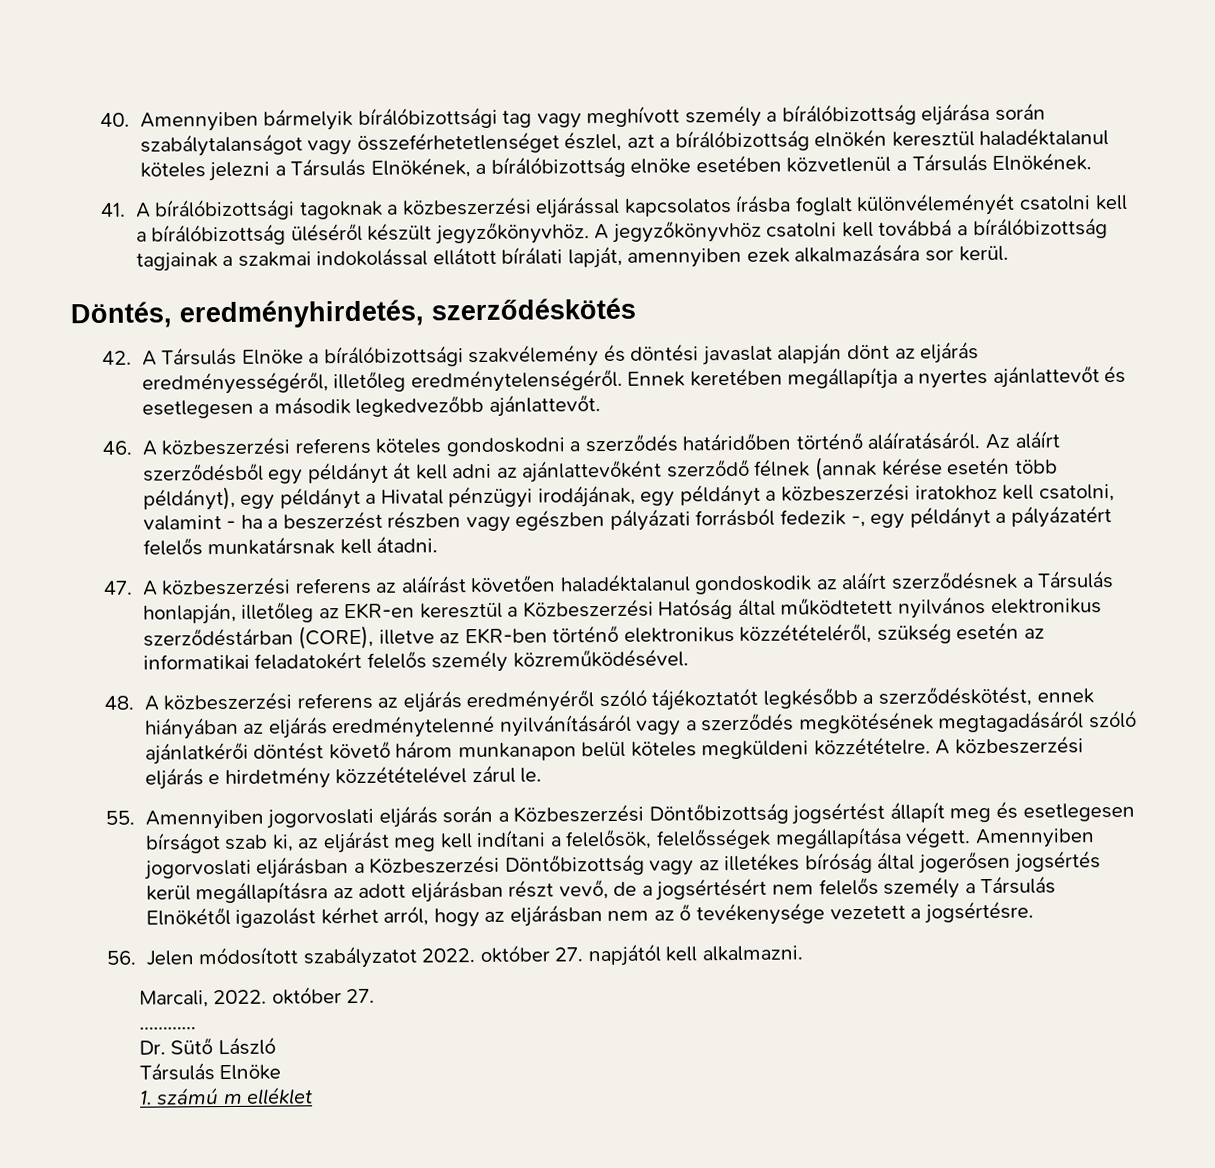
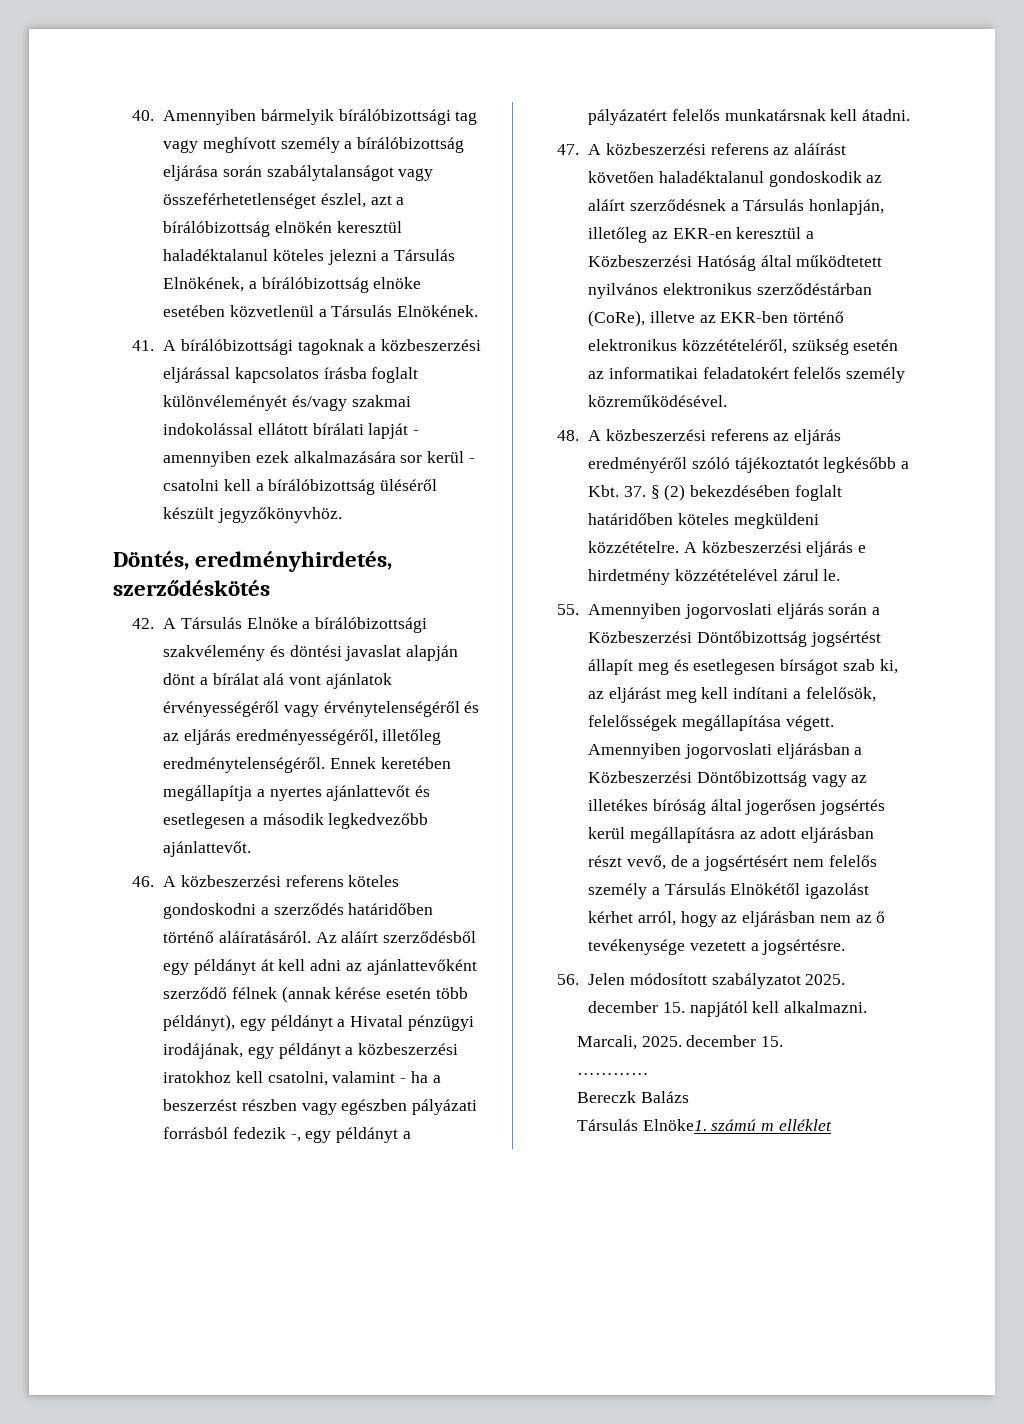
(1016, 204) none -> [291,395,411,411] [163,423,420,439] [163,451,475,467] és/vagy szakmai indokolással ellátott bírálati lapját - amennyiben ezek alkalmazására sor kerül -
[594,217,1108,243] [135,243,1009,272] A jegyzőkönyvhöz csatolni kell továbbá a bírálóbizottság tagjainak a szakmai indokolással ellátott bírálati lapját, amennyiben ezek alkalmazására sor kerül. -> (342, 515) none
(890, 352) none -> [199,673,392,689] [163,701,480,717] a bírálat alá vont ajánlatok érvényességéről vagy érvénytelenségéről és
[298,625,375,650] (CORE), -> [588,310,646,327] (CoRe),
[877,685,1094,707] [144,709,1137,740] [144,740,627,765] szerződéskötést, ennek hiányában az eljárás eredménytelenné nyilvánításáról vagy a szerződés megkötésének megtagadásáról szóló ajánlatkérői döntést követő három munkanapon belül -> [588,484,842,501] [588,513,674,525] Kbt. 37. § (2) bekezdésében foglalt határidőben
[421,944,584,964] 2022. október 27. -> [805,974,846,985] [588,1001,685,1013] 2025. december 15.
[213,986,376,1005] [138,1026,196,1030] [138,1036,276,1056] [138,1062,282,1081] [138,1090,153,1105] 2022. október 27. // ………… // Dr. Sütő László // Társulás Elnöke // 1. -> [641,1035,784,1047] [576,1073,649,1075] [576,1091,689,1103] [576,1119,707,1131] 2025. december 15. // ………… // Bereczk Balázs // Társulás Elnöke1.

